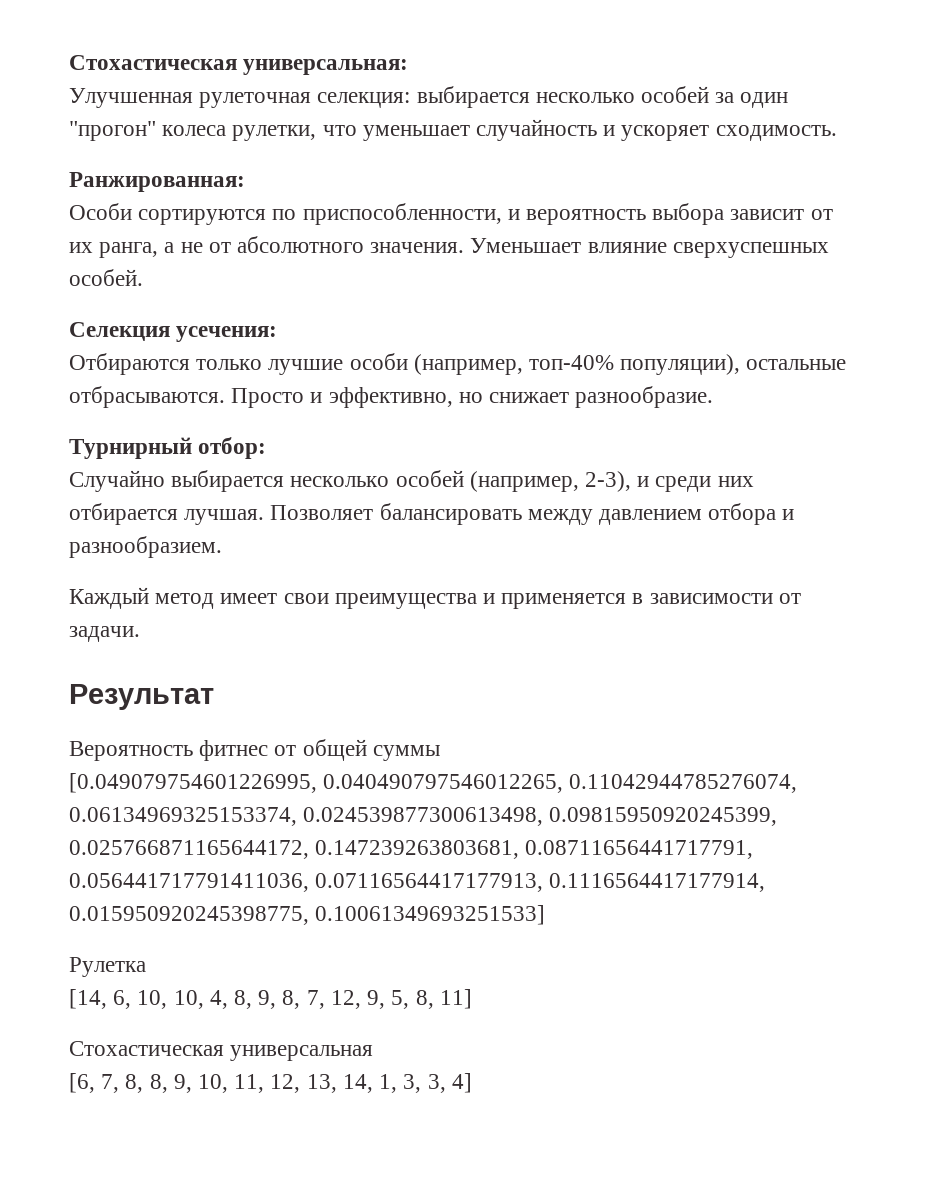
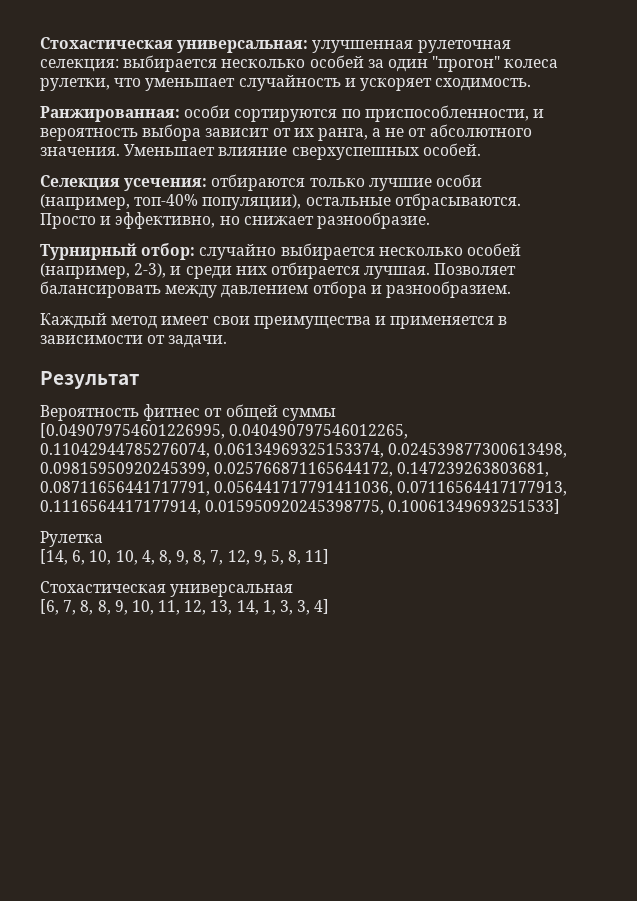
[69,88,193,108] // Улучшенная -> [312,40,414,53] улучшенная
[69,203,132,220] // Особи -> [184,105,231,118] особи
[69,353,190,375] // Отбираются -> [211,174,306,191] отбираются
[69,470,165,492] // Случайно -> [199,244,277,260] случайно

